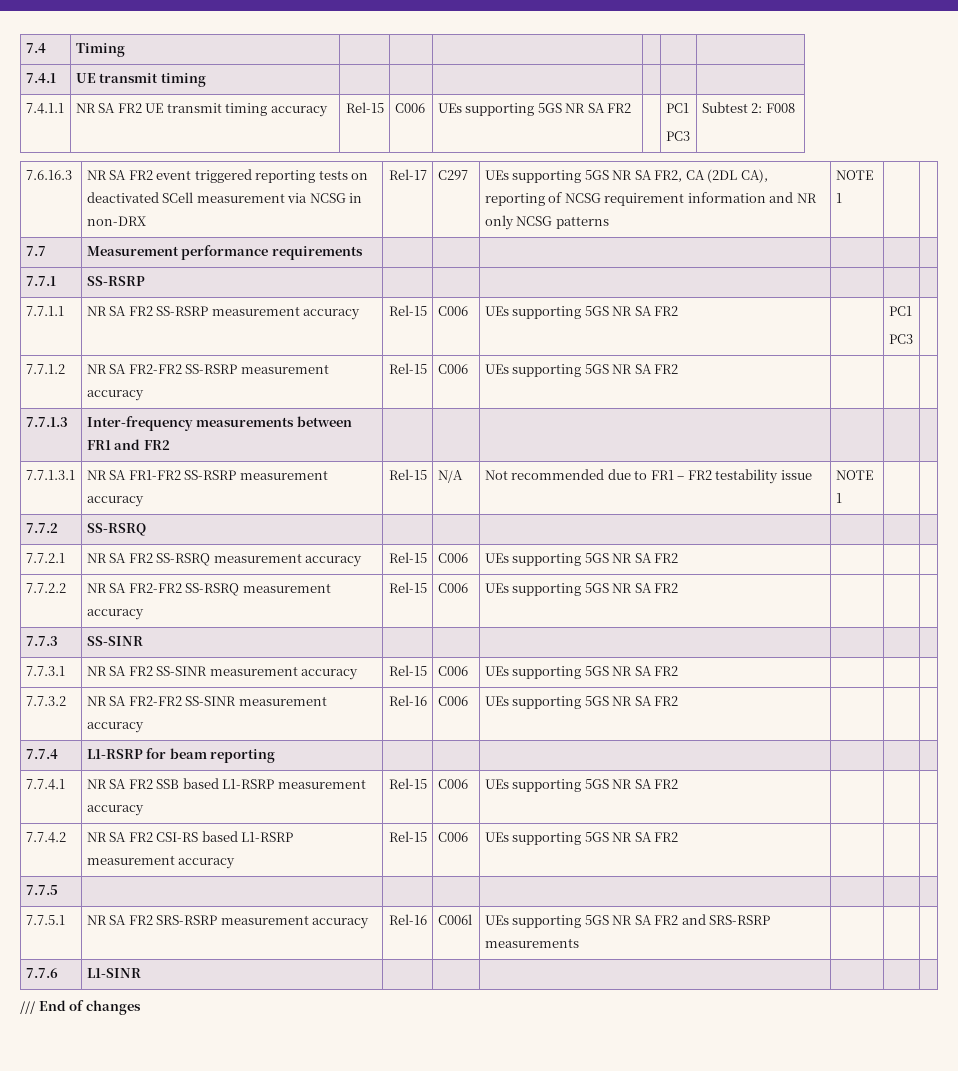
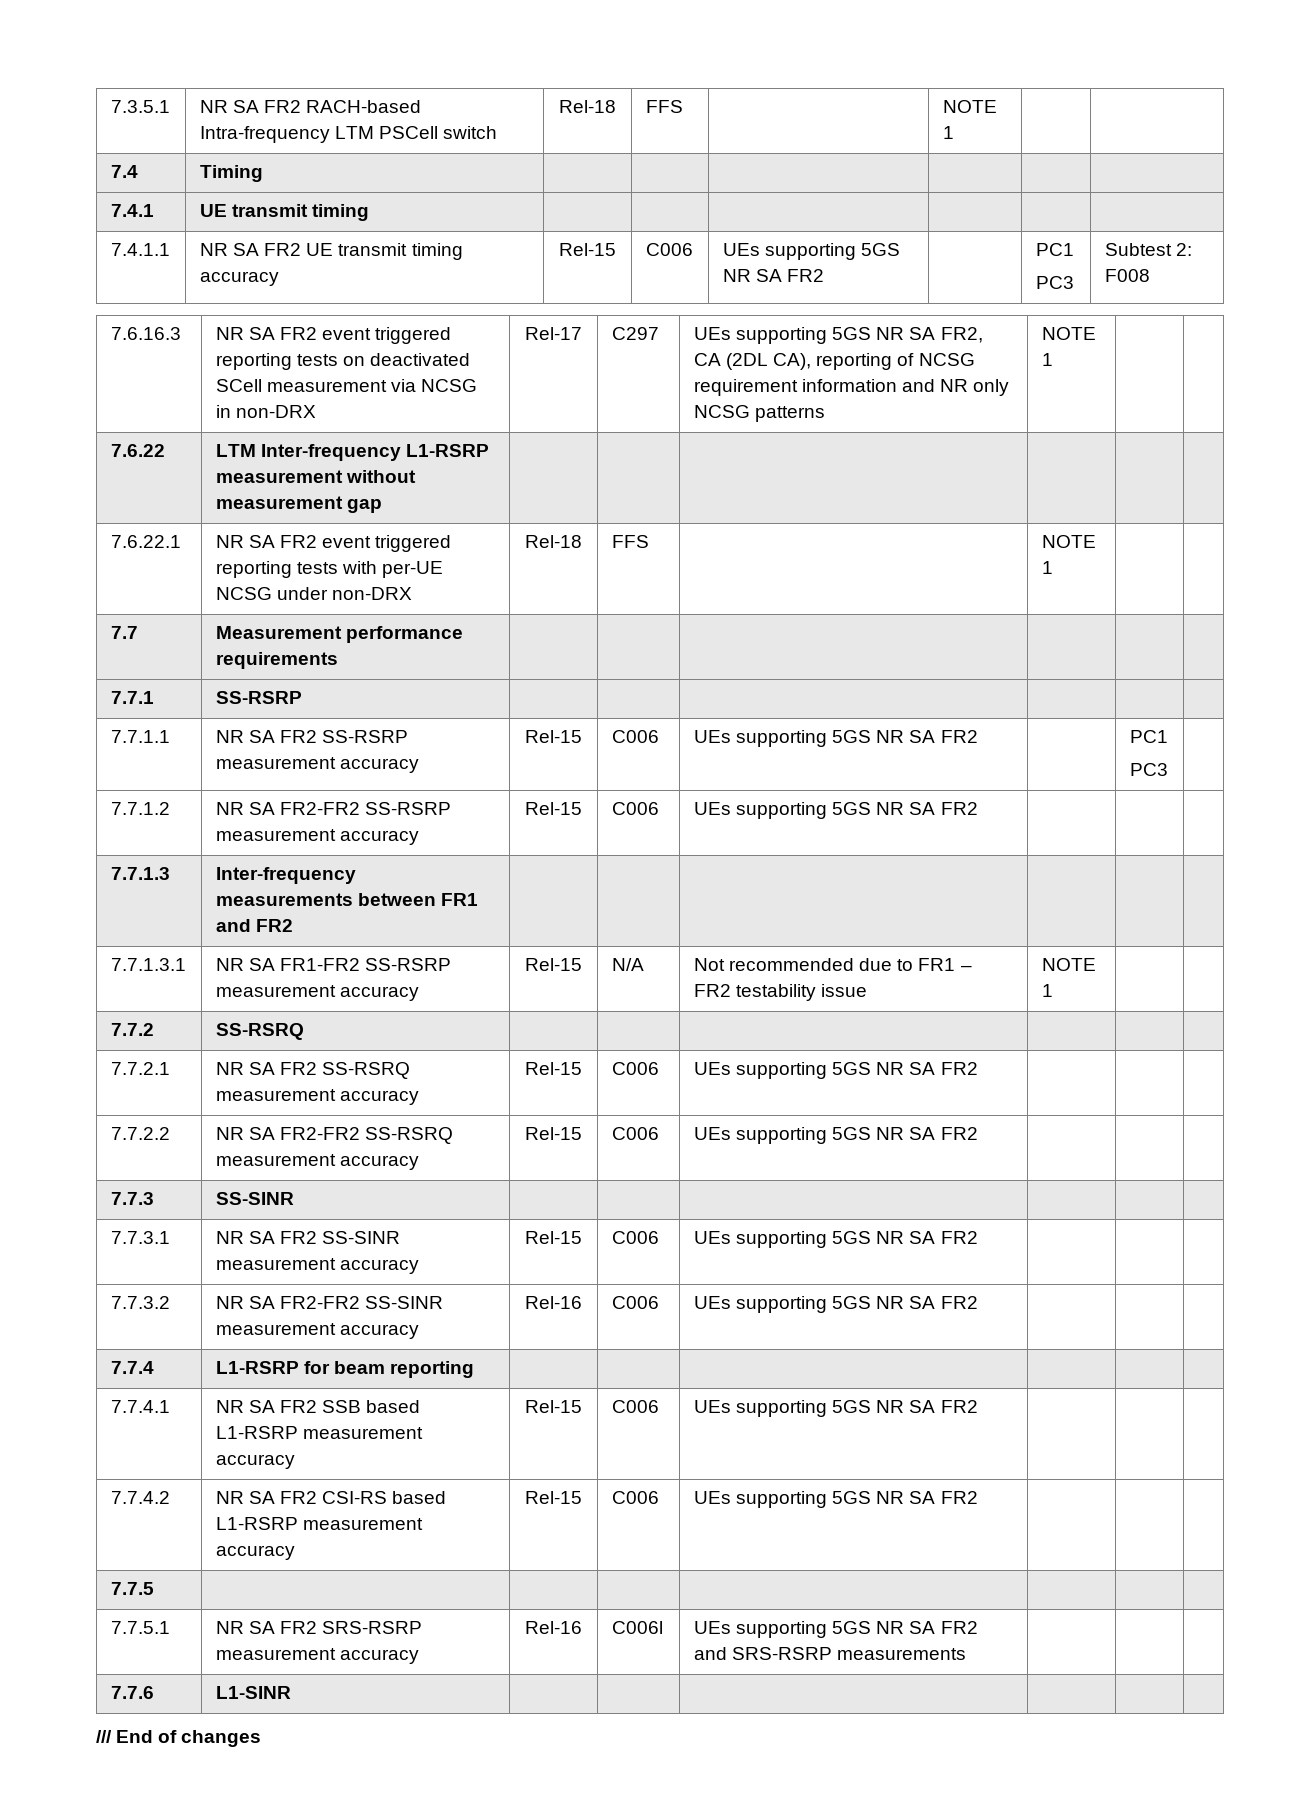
(25, 48) none -> [110,100,170,113] [199,100,422,113] [199,126,498,143] [559,100,616,113] [645,100,683,113] [942,100,997,113] [942,126,954,139] 7.3.5.1 | NR SA FR2 RACH-based Intra-frequency LTM PSCell switch | Rel-18 | FFS | | NOTE 1 | | //
(842, 198) none -> [110,444,165,457] [215,444,490,461] [215,470,416,483] [215,496,382,513] [110,535,181,548] [215,535,452,552] [215,561,444,578] [215,587,413,600] [525,535,582,548] [611,535,649,548] [1041,535,1096,548] [1041,561,1053,574] // 7.6.22 | LTM Inter-frequency L1-RSRP measurement without measurement gap | | | | | | // 7.6.22.1 | NR SA FR2 event triggered reporting tests with per-UE NCSG under non-DRX | Rel-18 | FFS | | NOTE 1 | |

